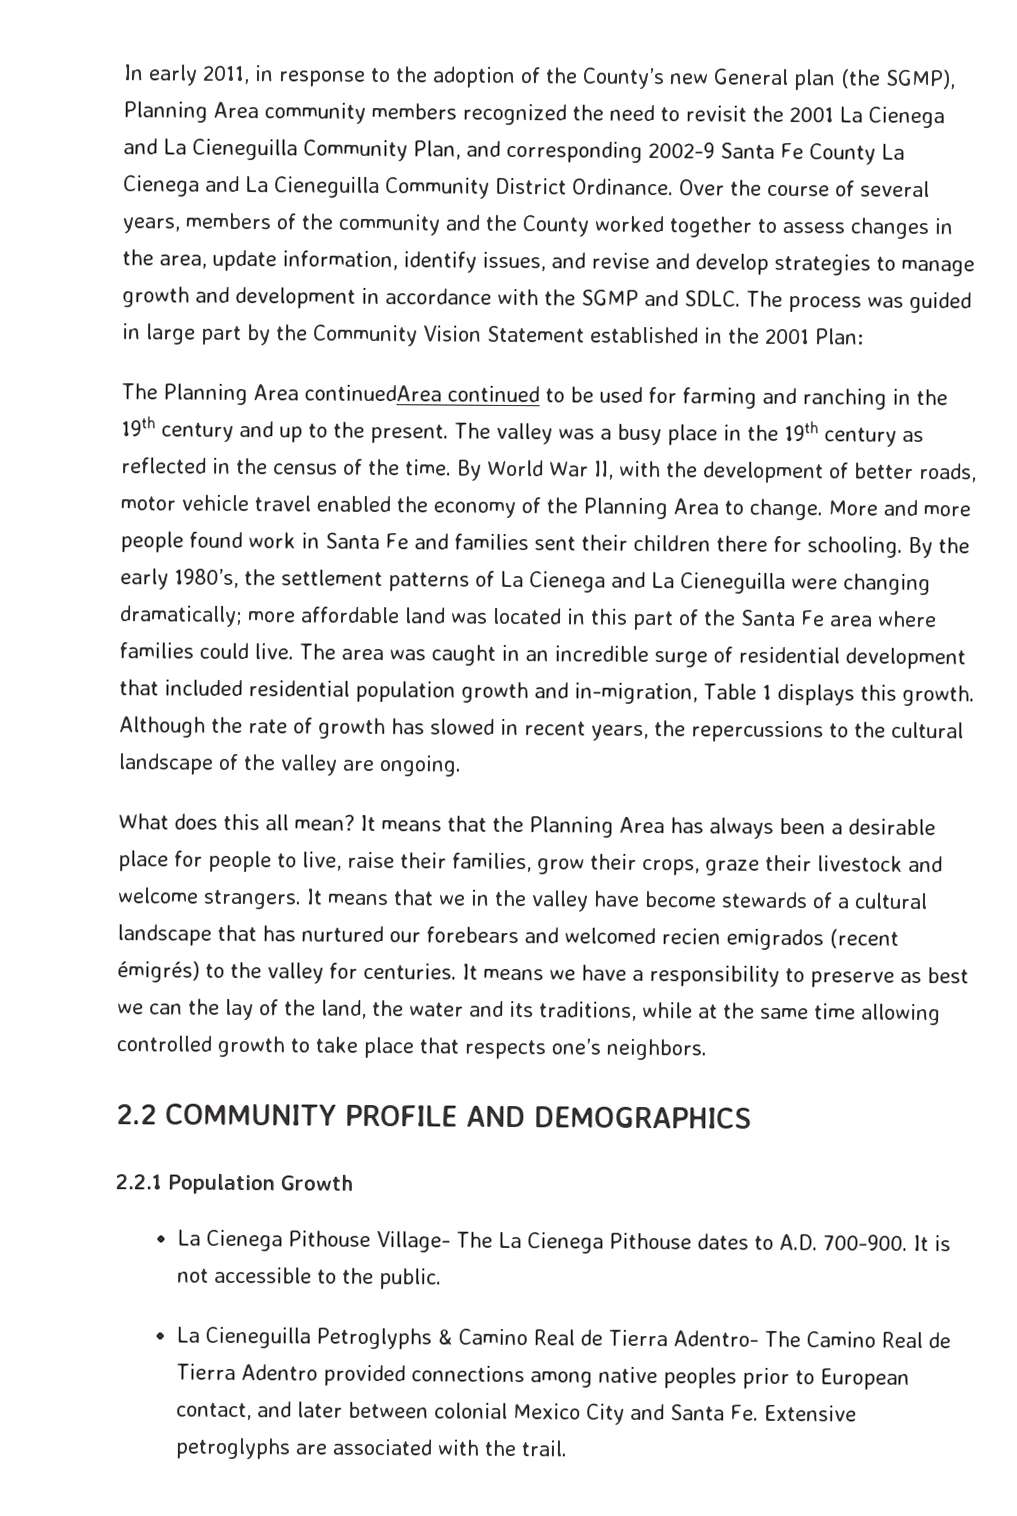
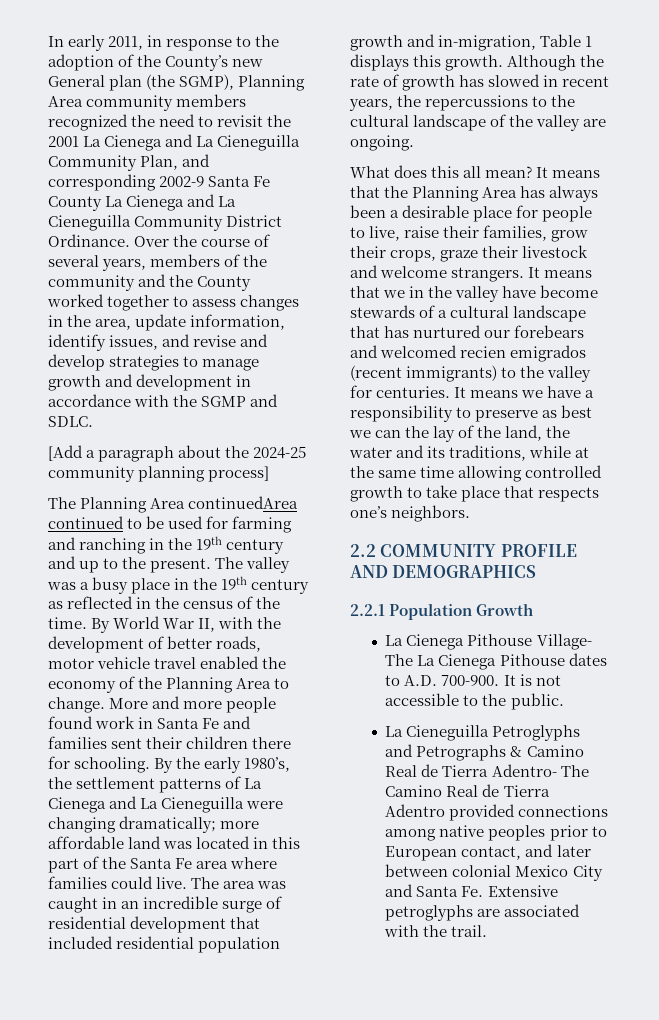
[746,290,972,314] [122,323,864,347] The process was guided in large part by the Community Vision Statement established in the 2001 Plan: -> [48,445,307,462] [48,466,270,482] // [Add a paragraph about the 2024-25 community planning process]
[117,960,200,983] émigrés) -> [406,365,498,382] immigrants)
(432, 1338) none -> [385,744,507,761] and Petrographs

